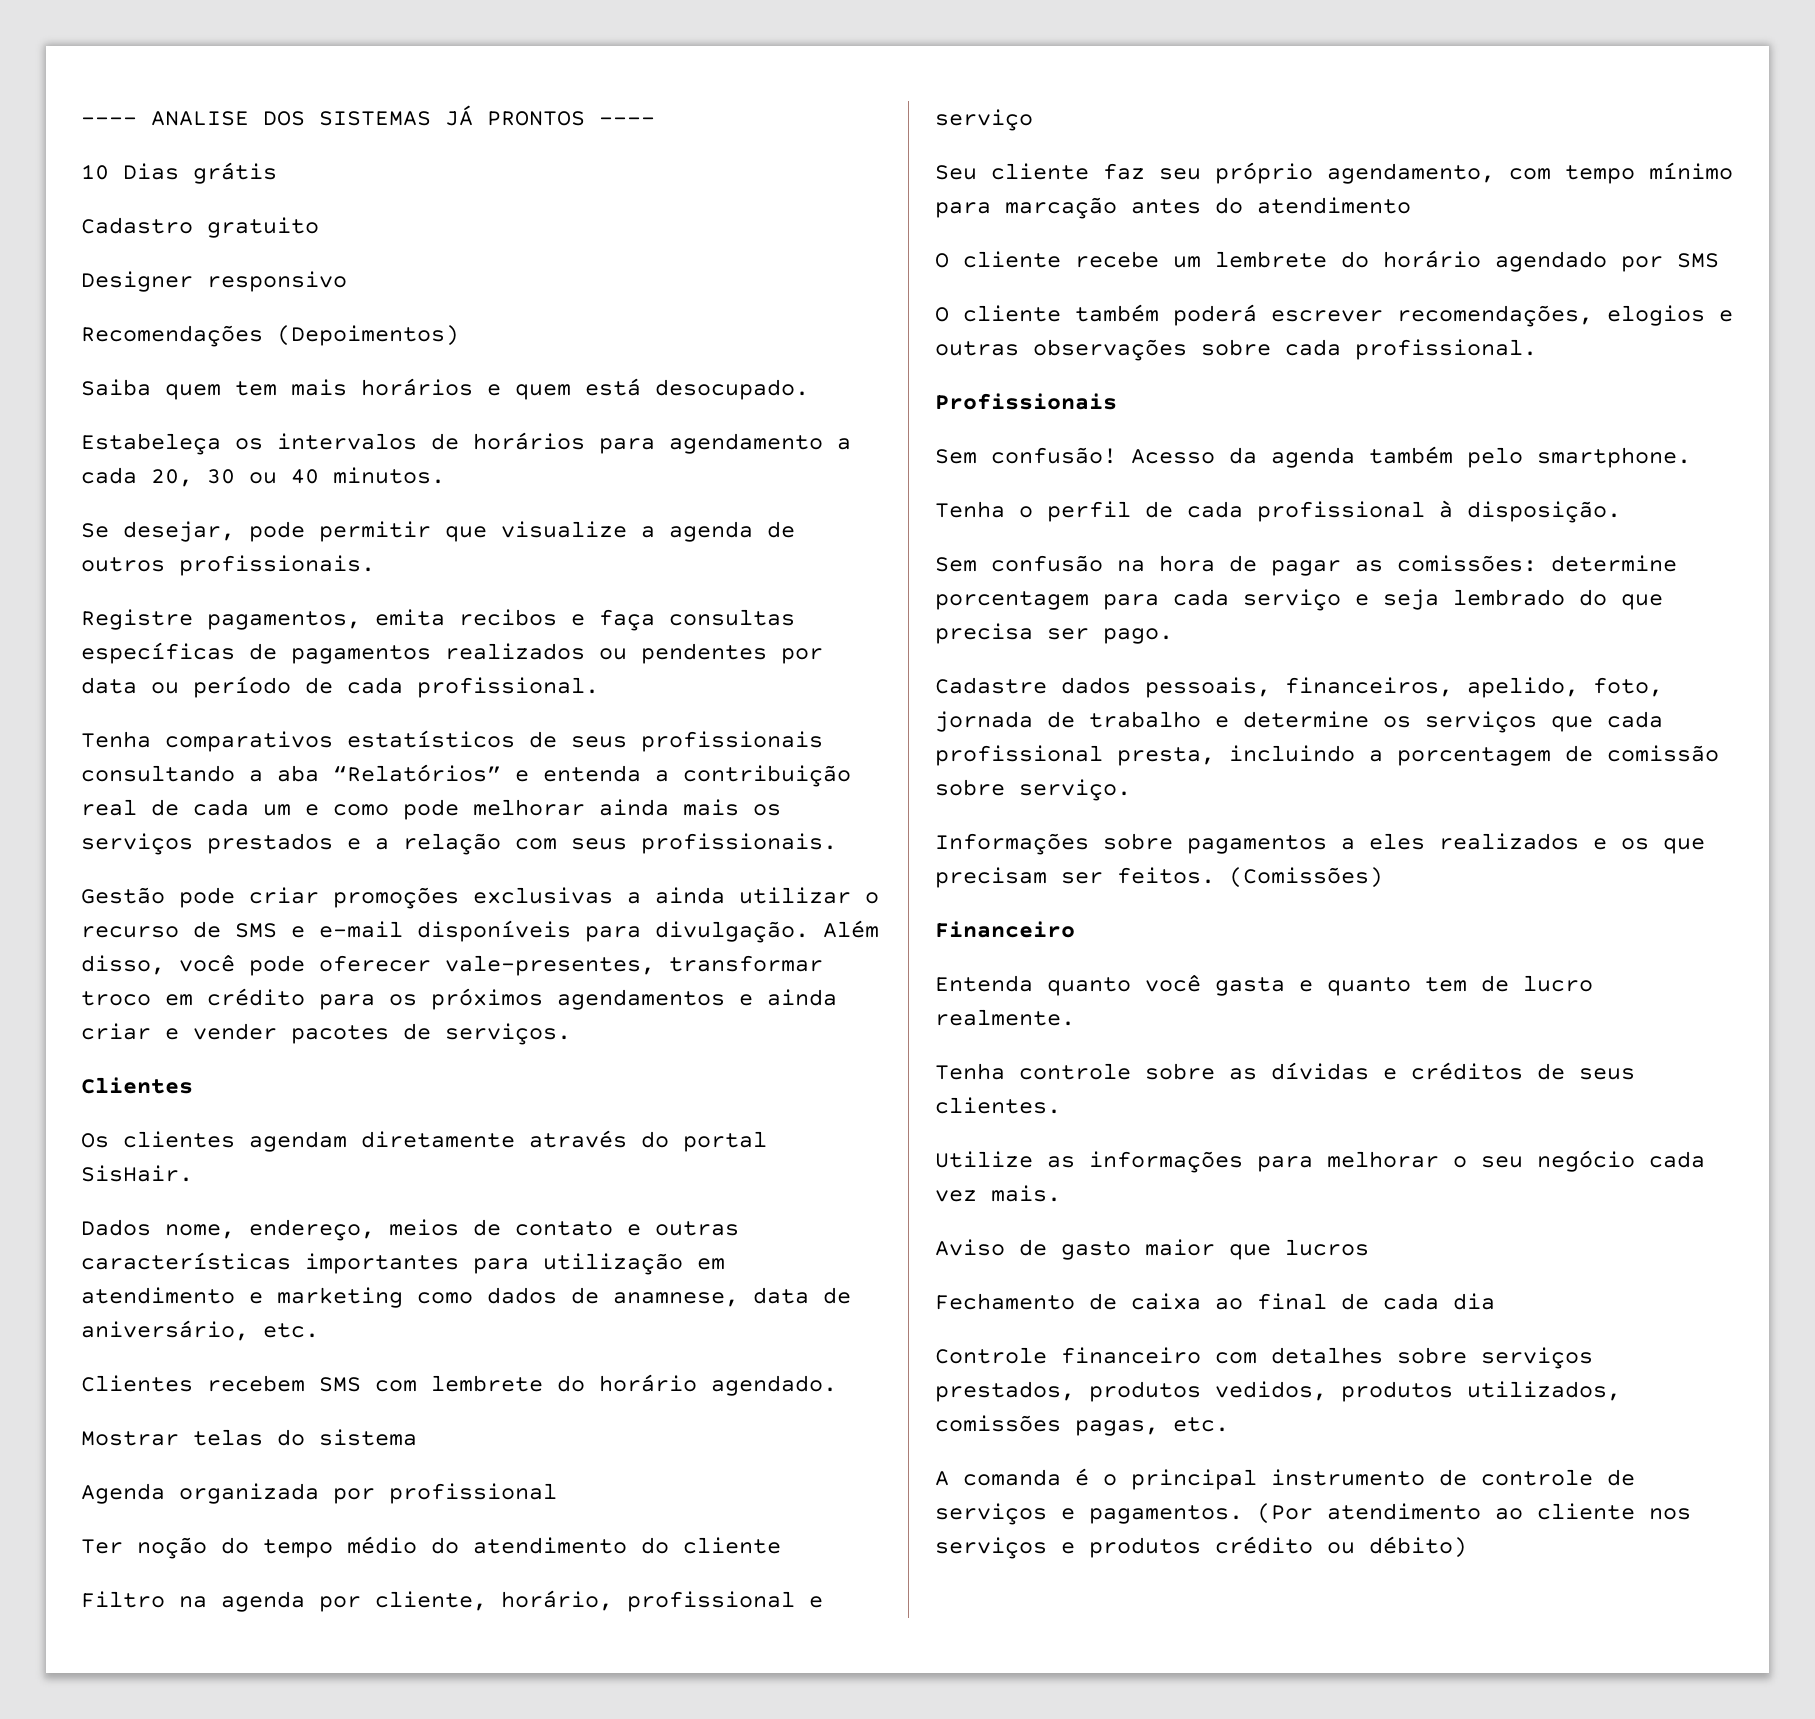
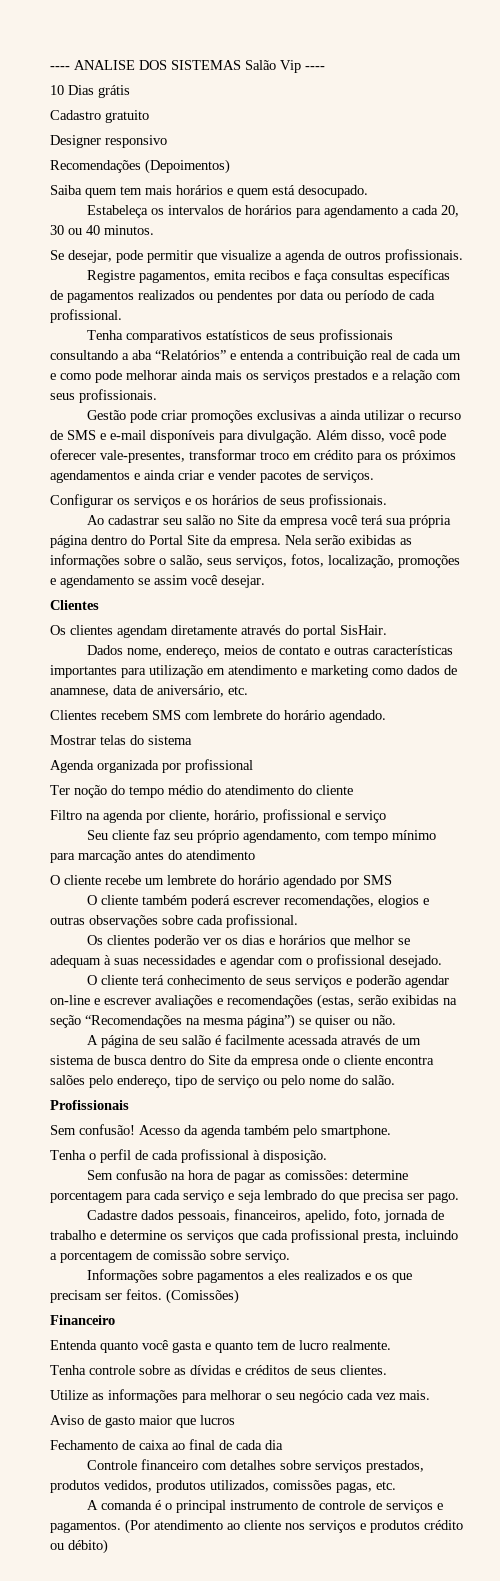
[445,105,585,126] JÁ PRONTOS -> [245,60,301,73] Salão Vip
(571, 1034) none -> [50,494,387,508] [87,515,452,528] [50,535,412,548] [50,554,460,568] [50,575,265,588] // Configurar os serviços e os horários de seus profissionais. // Ao cadastrar seu salão no Site da empresa você terá sua própria página dentro do Portal Site da empresa. Nela serão exibidas as informações sobre o salão, seus serviços, fotos, localização, promoções e agendamento se assim você desejar.
(1537, 349) none -> [87,935,411,948] [50,954,442,968] [87,975,450,988] [50,994,457,1009] [50,1014,396,1029] [87,1034,422,1048] [50,1055,434,1068] [50,1075,395,1088] // Os clientes poderão ver os dias e horários que melhor se adequam à suas necessidades e agendar com o profissional desejado. // O cliente terá conhecimento de seus serviços e poderão agendar on-line e escrever avaliações e recomendações (estas, serão exibidas na seção “Recomendações na mesma página”) se quiser ou não. // A página de seu salão é facilmente acessada através de um sistema de busca dentro do Site da empresa onde o cliente encontra salões pelo endereço, tipo de serviço ou pelo nome do salão.

